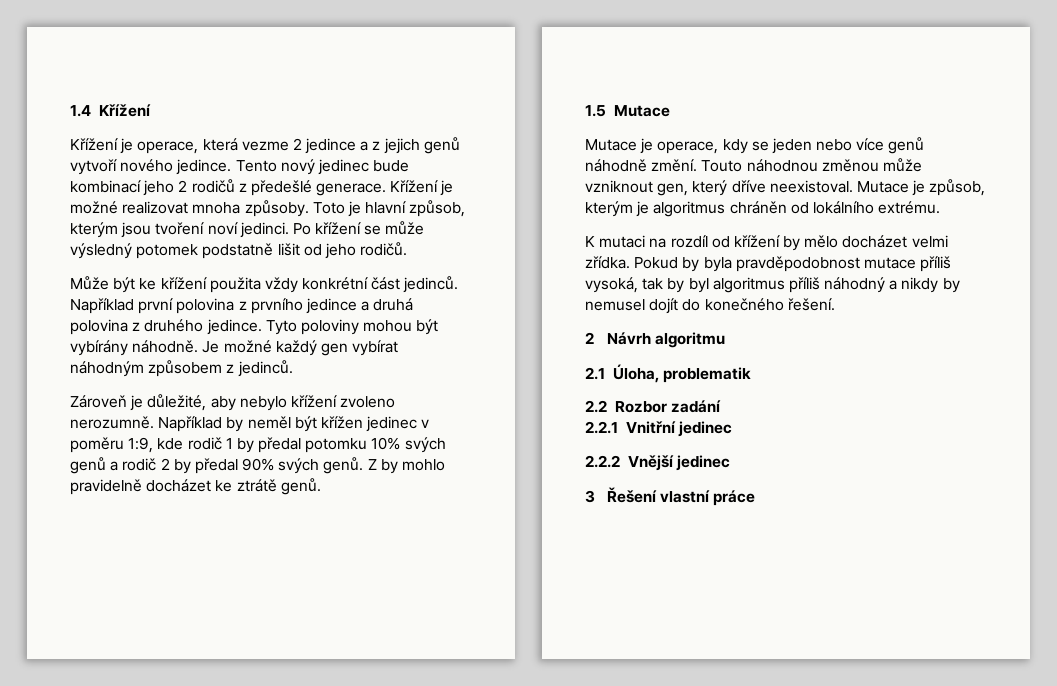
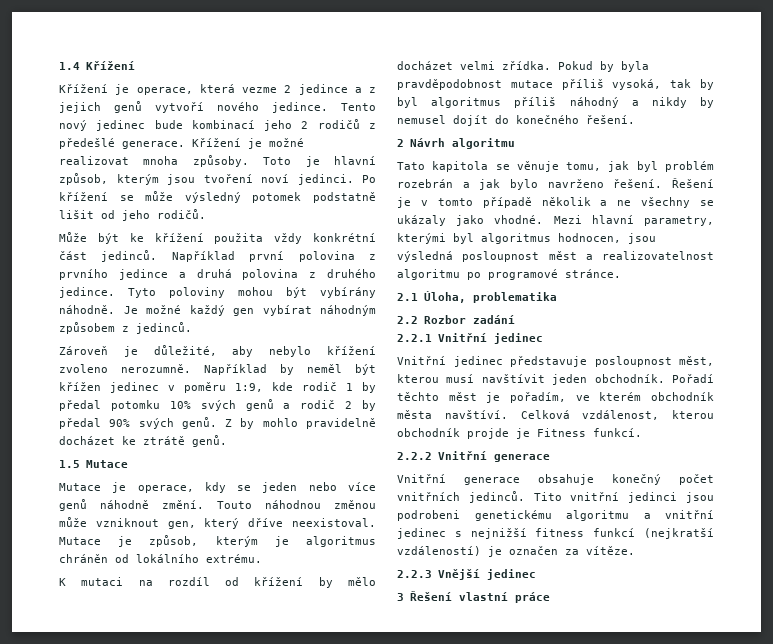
(725, 340) none -> [397,161,714,172] [397,178,714,190] [397,197,714,208] [397,215,714,226] [397,233,656,244] [397,251,714,262] [397,269,621,280] // Tato kapitola se věnuje tomu, jak byl problém rozebrán a jak bylo navrženo řešení. Řešení je v tomto případě několik a ne všechny se ukázaly jako vhodné. Mezi hlavní parametry, kterými byl algoritmus hodnocen, jsou výsledná posloupnost měst a realizovatelnost algoritmu po programové stránce.
[662,367,751,383] problematik -> [472,292,557,303] problematika
[585,455,620,468] 2.2.2 -> [397,356,714,367] [397,374,714,385] [397,392,714,403] [397,410,714,420] [397,428,642,439] [397,451,550,462] [397,474,714,485] [397,491,714,503] [397,510,714,521] [397,528,714,539] [397,546,635,557] [397,570,432,578] Vnitřní jedinec představuje posloupnost měst, kterou musí navštívit jeden obchodník. Pořadí těchto měst je pořadím, ve kterém obchodník města navštíví. Celková vzdálenost, kterou obchodník projde je Fitness funkcí. // 2.2.2 Vnitřní generace // Vnitřní generace obsahuje konečný počet vnitřních jedinců. Tito vnitřní jedinci jsou podrobeni genetickému algoritmu a vnitřní jedinec s nejnižší fitness funkcí (nejkratší vzdáleností) je označen za vítěze. // 2.2.3

